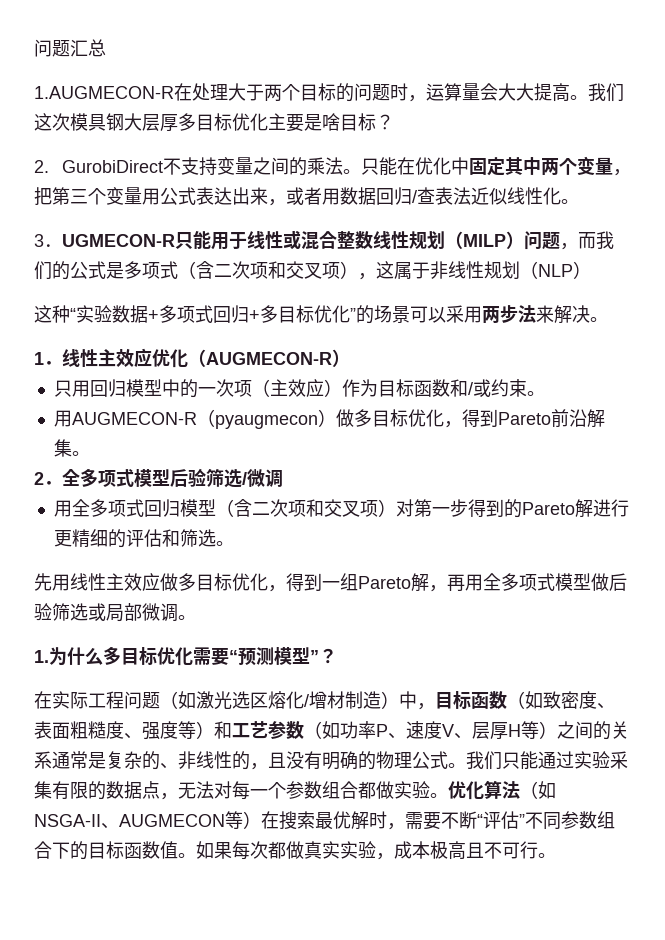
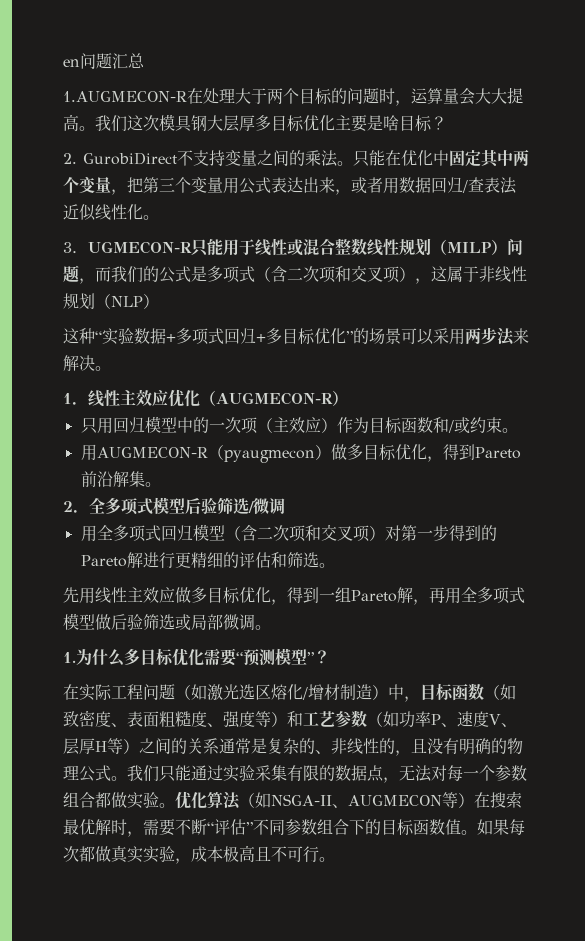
(34, 48) none -> [63,59,80,67] en

